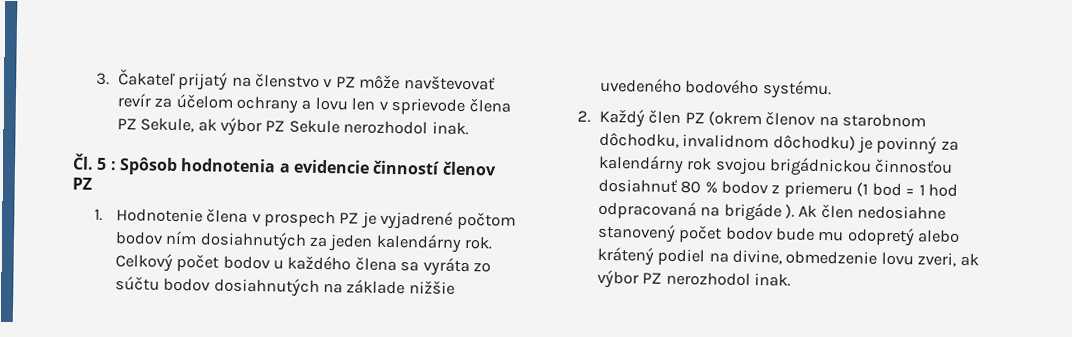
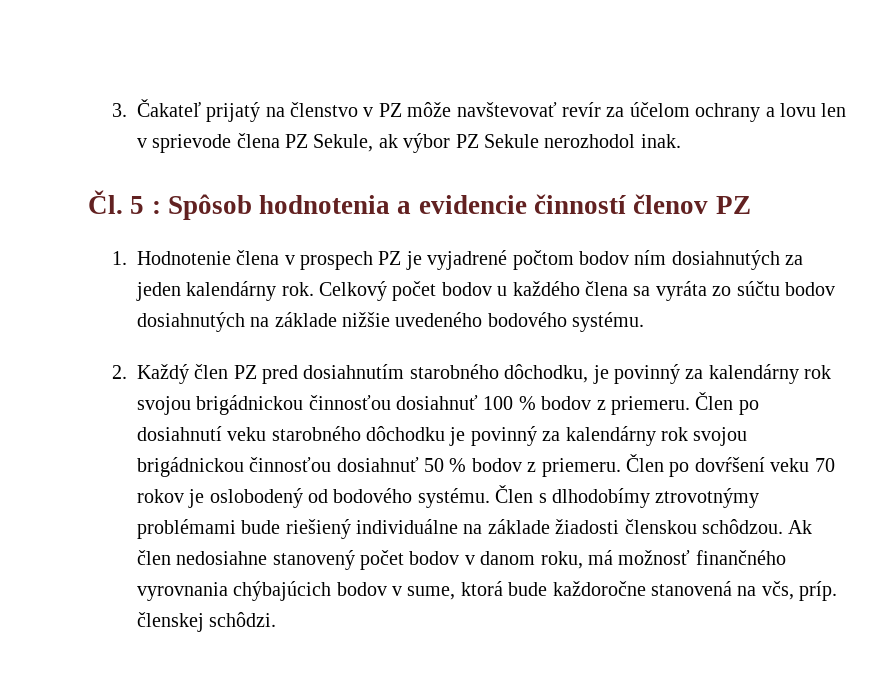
[708,111,927,128] [598,131,959,155] [597,154,954,177] [597,178,959,199] [597,200,796,222] (okrem členov na starobnom dôchodku, invalidnom dôchodku) je povinný za kalendárny rok svojou brigádnickou činnosťou dosiahnuť 80 % bodov z priemeru (1 bod = 1 hod odpracovaná na brigáde ). -> [261,364,832,384] [136,392,759,415] [136,426,748,446] [136,454,835,477] [136,485,760,508] [136,519,783,539] pred dosiahnutím starobného dôchodku, je povinný za kalendárny rok svojou brigádnickou činnosťou dosiahnuť 100 % bodov z priemeru. Člen po dosiahnutí veku starobného dôchodku je povinný za kalendárny rok svojou brigádnickou činnosťou dosiahnuť 50 % bodov z priemeru. Člen po dovŕšení veku 70 rokov je oslobodený od bodového systému. Člen s dlhodobímy ztrovotnýmy problémami bude riešiený individuálne na základe žiadosti členskou schôdzou.
[776,227,961,247] [596,246,979,267] [596,269,792,289] bude mu odopretý alebo krátený podiel na divine, obmedzenie lovu zveri, ak výbor PZ nerozhodol inak. -> [464,550,786,569] [136,581,838,601] [136,612,277,632] v danom roku, má možnosť finančného vyrovnania chýbajúcich bodov v sume, ktorá bude každoročne stanovená na včs, príp. členskej schôdzi.

